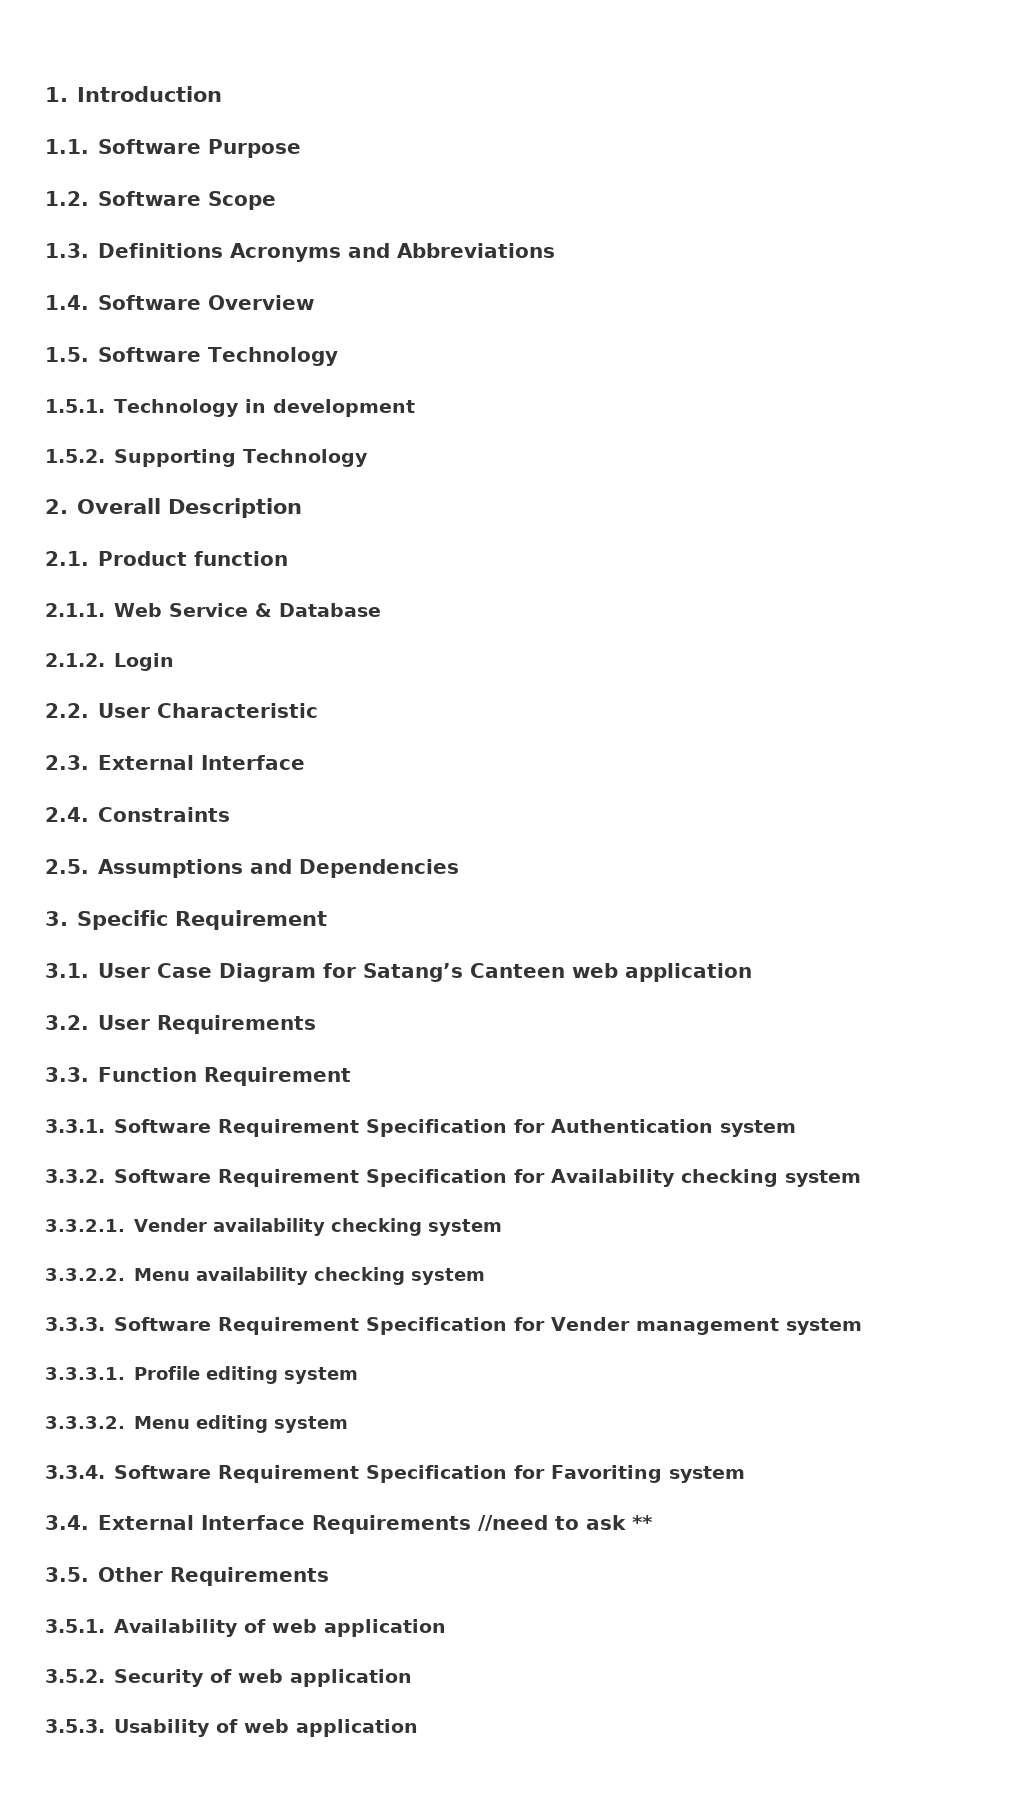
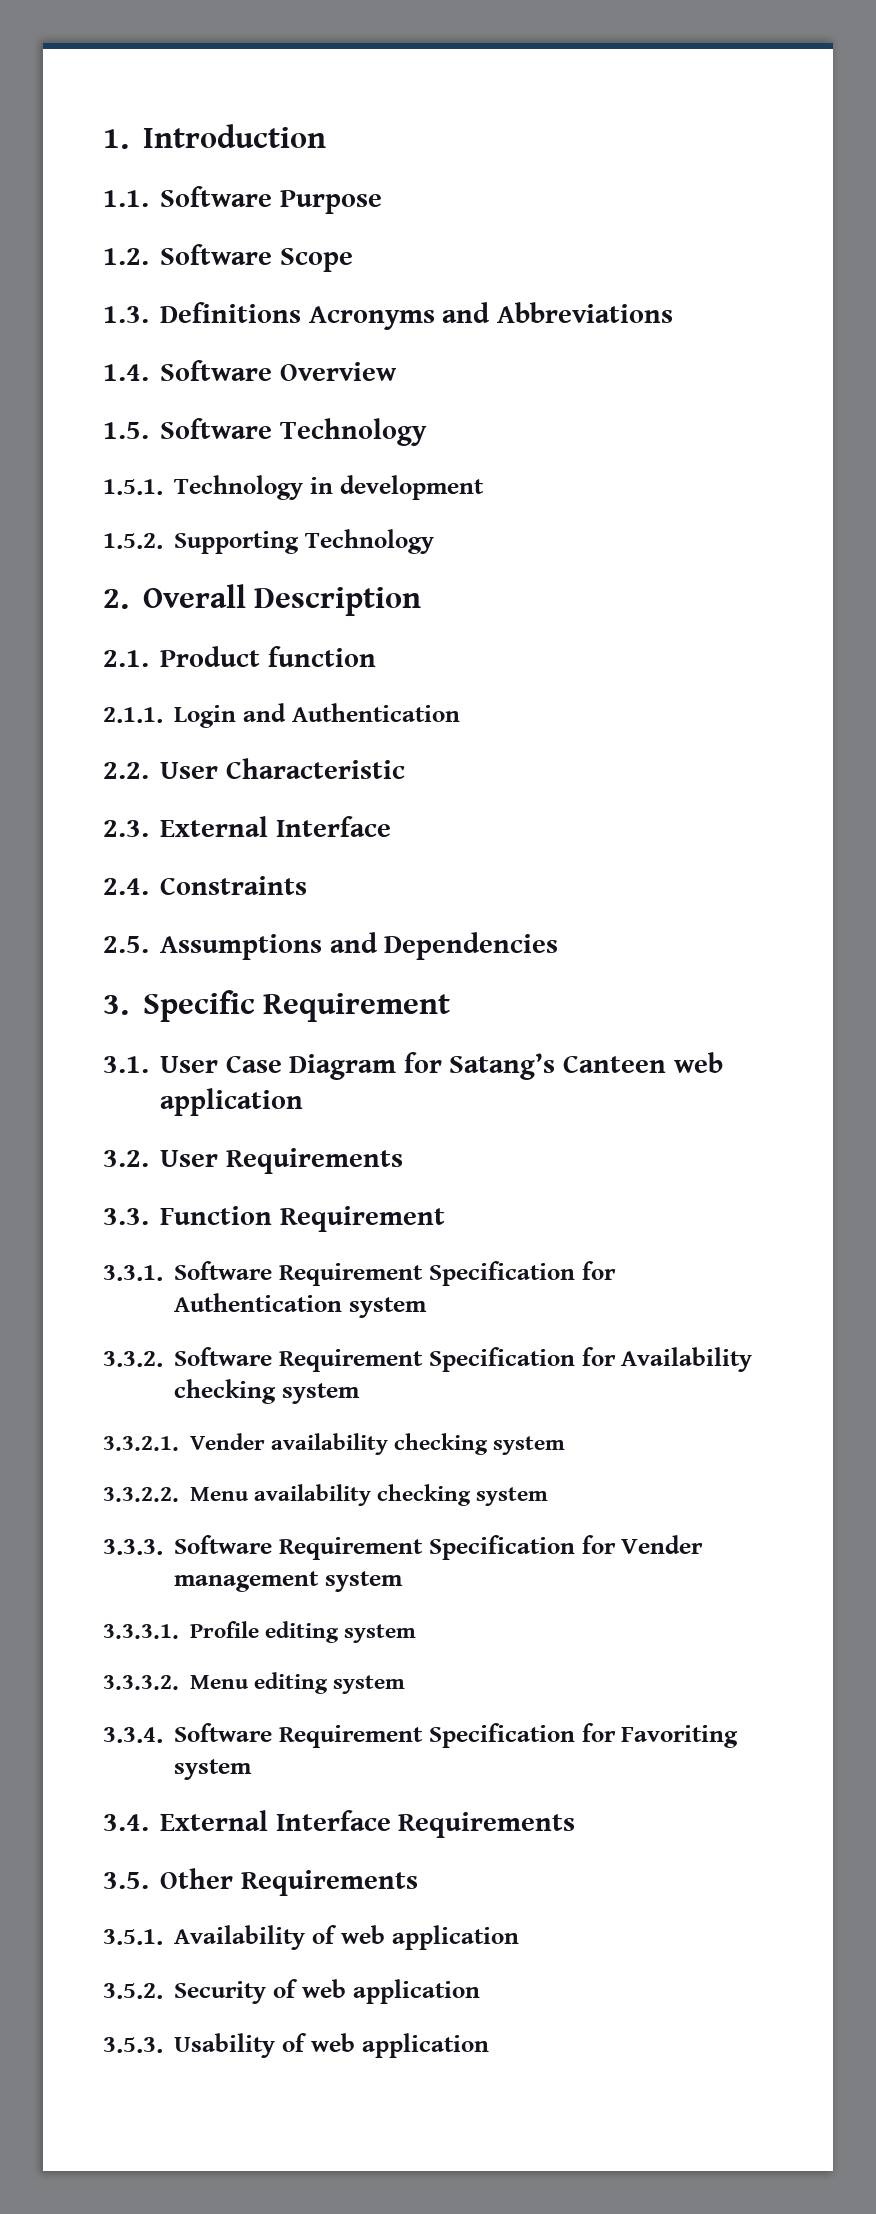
[114,603,382,617] [45,653,105,667] Web Service & Database // 2.1.2. -> (163, 715) none
(175, 662) none -> [243,703,460,722] and Authentication
[478,1515,654,1531] //need to ask ** -> (576, 1825) none

